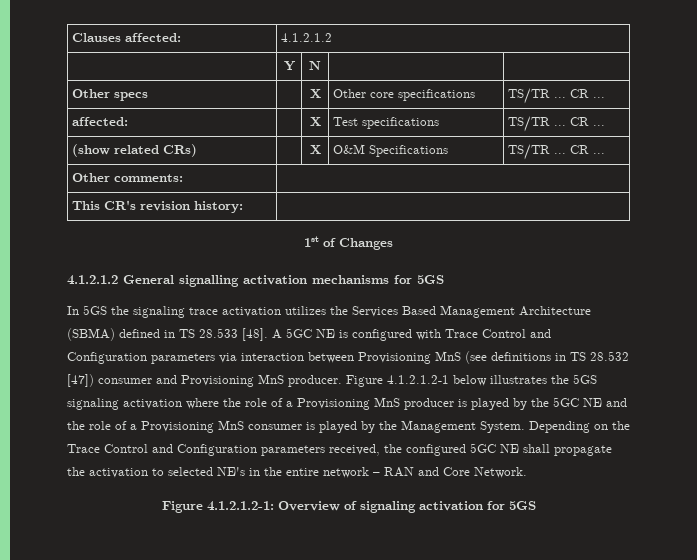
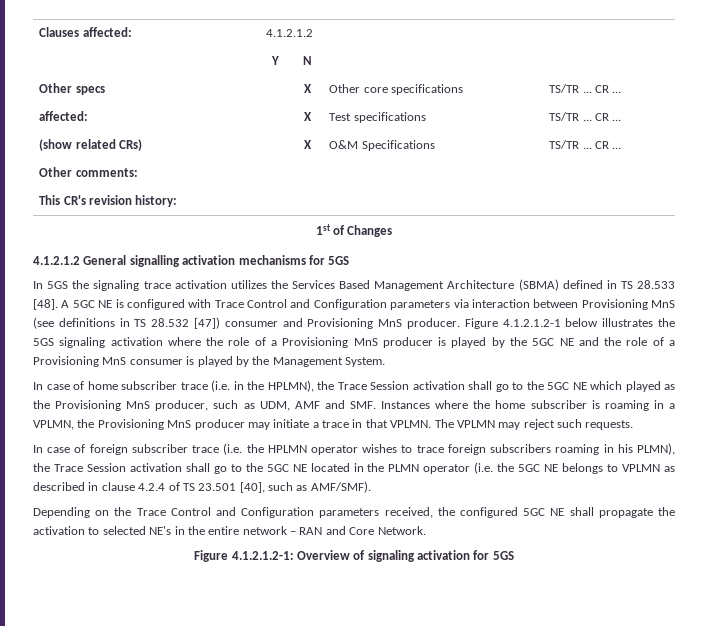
(525, 427) none -> [33,380,675,392] [33,400,675,411] [33,419,634,430] [33,443,675,455] [33,462,676,474] [33,481,371,493] // In case of home subscriber trace (i.e. in the HPLMN), the Trace Session activation shall go to the 5GC NE which played as the Provisioning MnS producer, such as UDM, AMF and SMF. Instances where the home subscriber is roaming in a VPLMN, the Provisioning MnS producer may initiate a trace in that VPLMN. The VPLMN may reject such requests. // In case of foreign subscriber trace (i.e. the HPLMN operator wishes to trace foreign subscribers roaming in his PLMN), the Trace Session activation shall go to the 5GC NE located in the PLMN operator (i.e. the 5GC NE belongs to VPLMN as described in clause 4.2.4 of TS 23.501 [40], such as AMF/SMF). //

